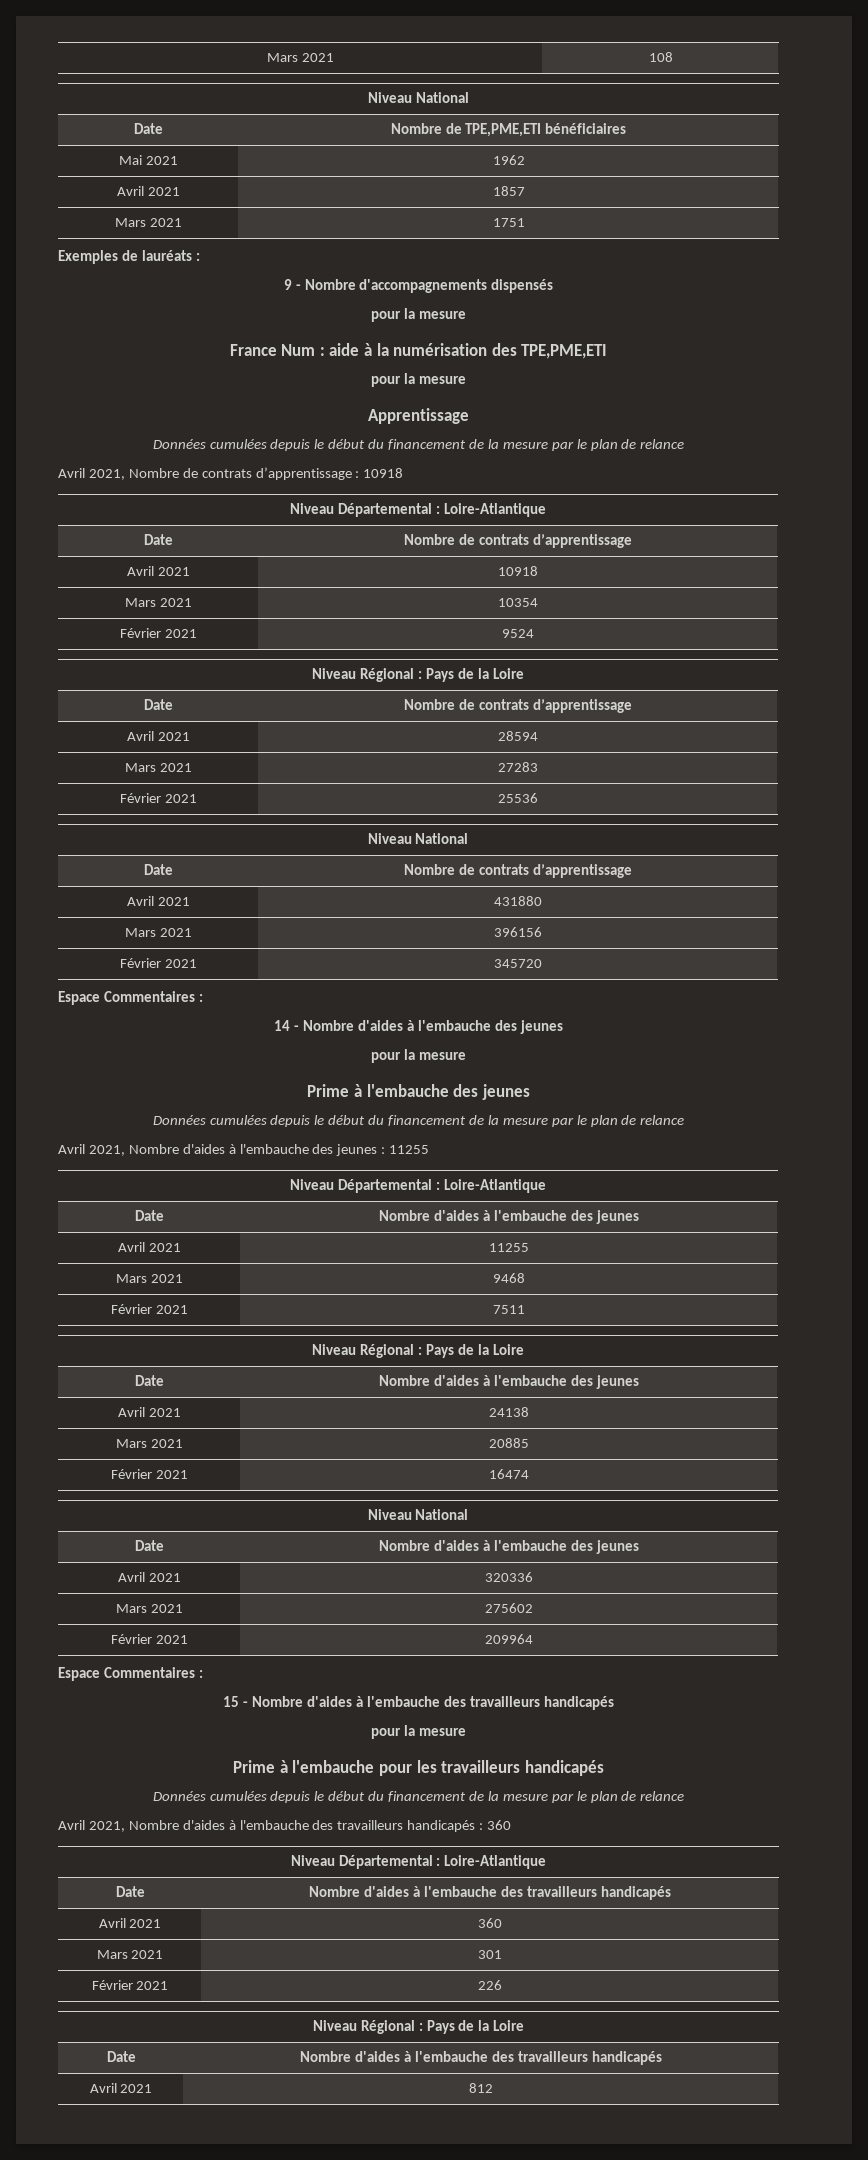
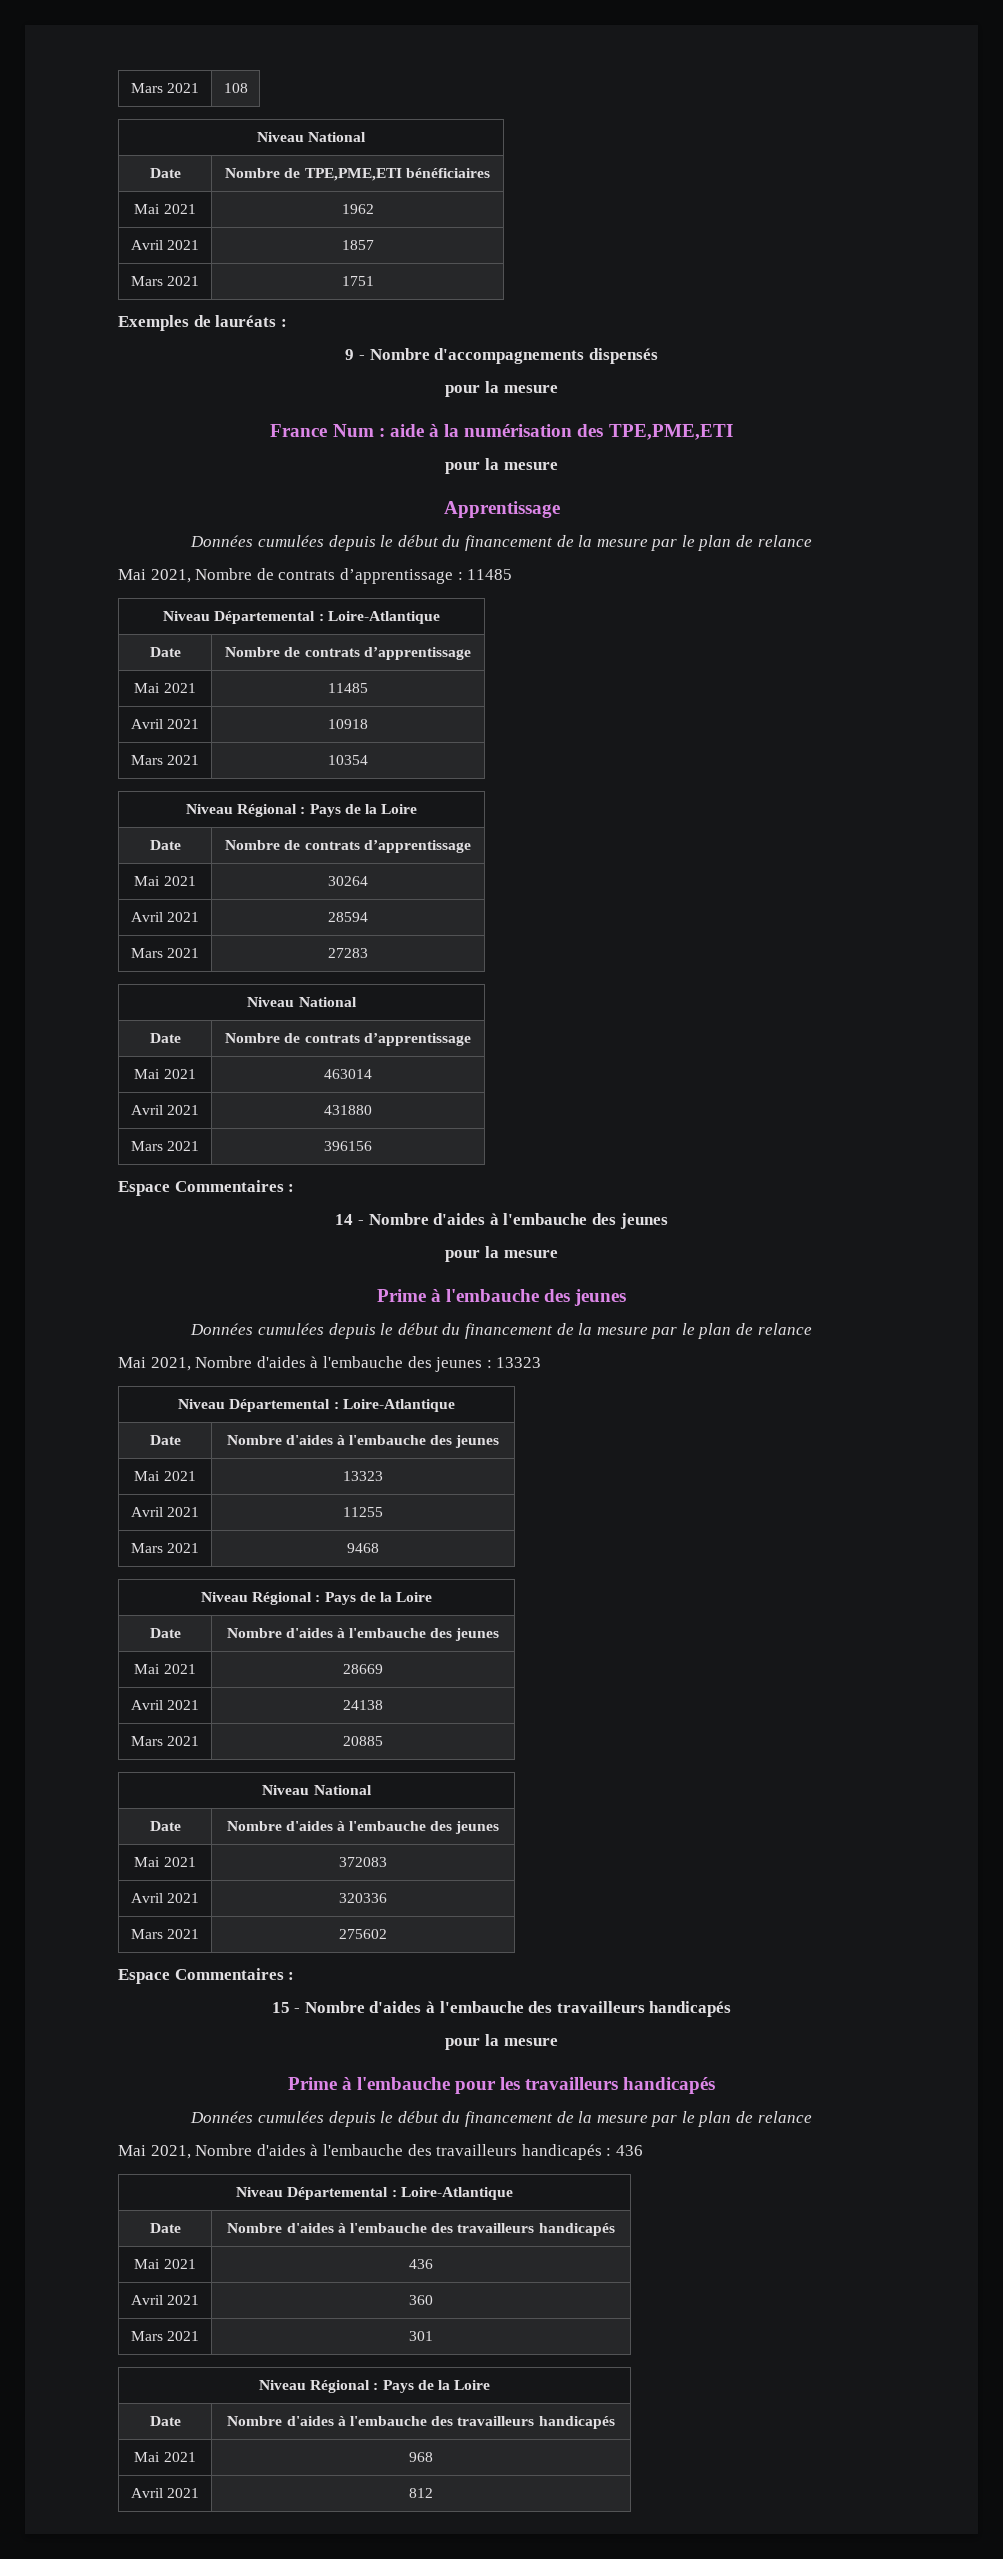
[58,468,85,478] Avril -> [118,569,146,580] Mai
[363,468,404,478] 10918 -> [467,569,513,580] 11485
(632, 541) none -> [134,683,196,693] [328,683,368,693] // Mai 2021 | 11485
[120,628,197,638] [502,629,534,638] // Février 2021 | 9524 -> (368, 760) none
(632, 706) none -> [134,876,196,886] [328,876,368,886] // Mai 2021 | 30264
[120,793,197,803] [498,793,538,803] // Février 2021 | 25536 -> (368, 953) none
(632, 871) none -> [134,1069,196,1079] [324,1069,372,1079] // Mai 2021 | 463014
[120,958,197,968] [494,959,542,968] // Février 2021 | 345720 -> (372, 1146) none
[58,1144,85,1154] Avril -> [118,1357,146,1368] Mai
[389,1145,430,1154] 11255 -> [496,1357,542,1368] 13323
(639, 1217) none -> [134,1471,196,1481] [343,1471,383,1481] // Mai 2021 | 13323
[111,1304,188,1314] [493,1305,525,1314] // Février 2021 | 7511 -> (379, 1548) none
(639, 1382) none -> [134,1664,196,1674] [343,1664,383,1674] // Mai 2021 | 28669
[111,1469,188,1479] [489,1469,529,1479] // Février 2021 | 16474 -> (383, 1741) none
(639, 1547) none -> [134,1857,196,1867] [339,1857,387,1867] // Mai 2021 | 372083
[111,1634,188,1644] [485,1634,533,1644] // Février 2021 | 209964 -> (387, 1934) none
[58,1820,85,1830] Avril -> [118,2145,146,2156] Mai
[487,1820,512,1830] 360 -> [615,2145,643,2156] 436
(671, 1893) none -> [134,2259,196,2269] [409,2259,433,2269] // Mai 2021 | 436
[91,1980,169,1990] [478,1980,502,1990] // Février 2021 | 226 -> (433, 2336) none
(662, 2058) none -> [134,2452,196,2462] [409,2452,433,2462] // Mai 2021 | 968

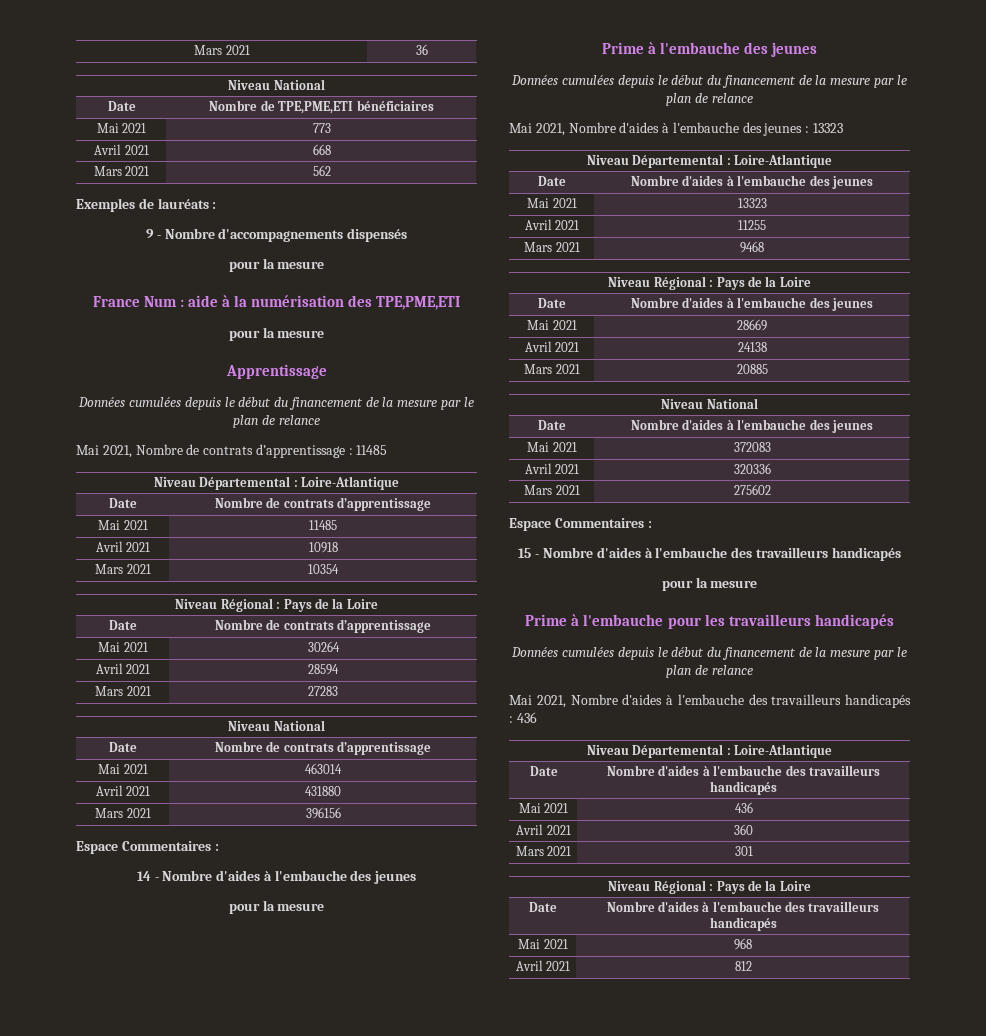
[130,83,200,93] [223,83,248,93] Mars 2021 | 108 -> [194,45,250,55] [416,44,428,55] Mars 2021 | 36
[341,204,374,214] [130,240,200,250] [341,240,374,250] [130,276,200,286] [341,276,374,286] 1962 // Avril 2021 | 1857 // Mars 2021 | 1751 -> [312,123,331,133] [94,144,149,155] [312,144,331,155] [93,166,150,176] [312,165,331,176] 773 // Avril 2021 | 668 // Mars 2021 | 562

